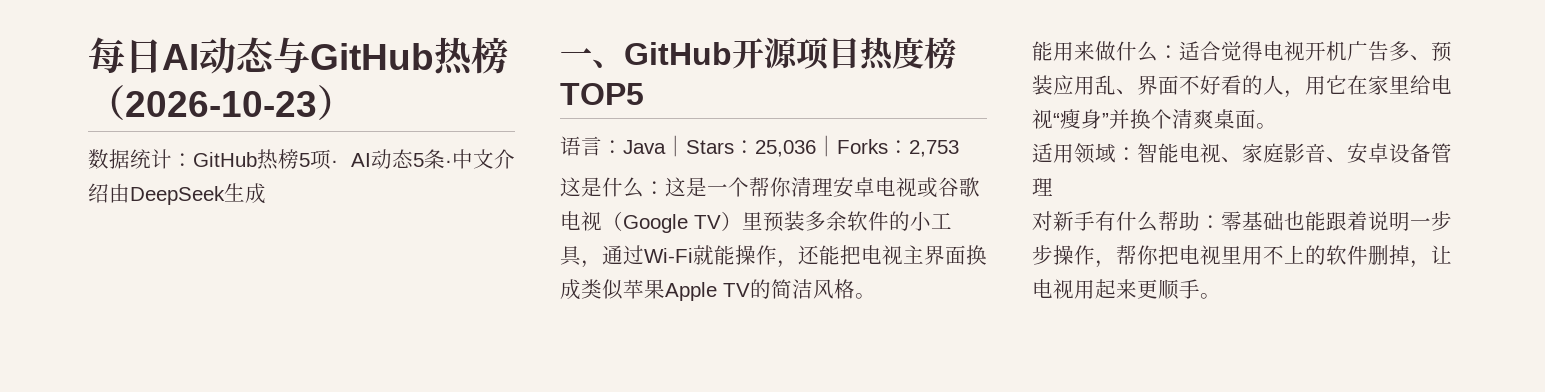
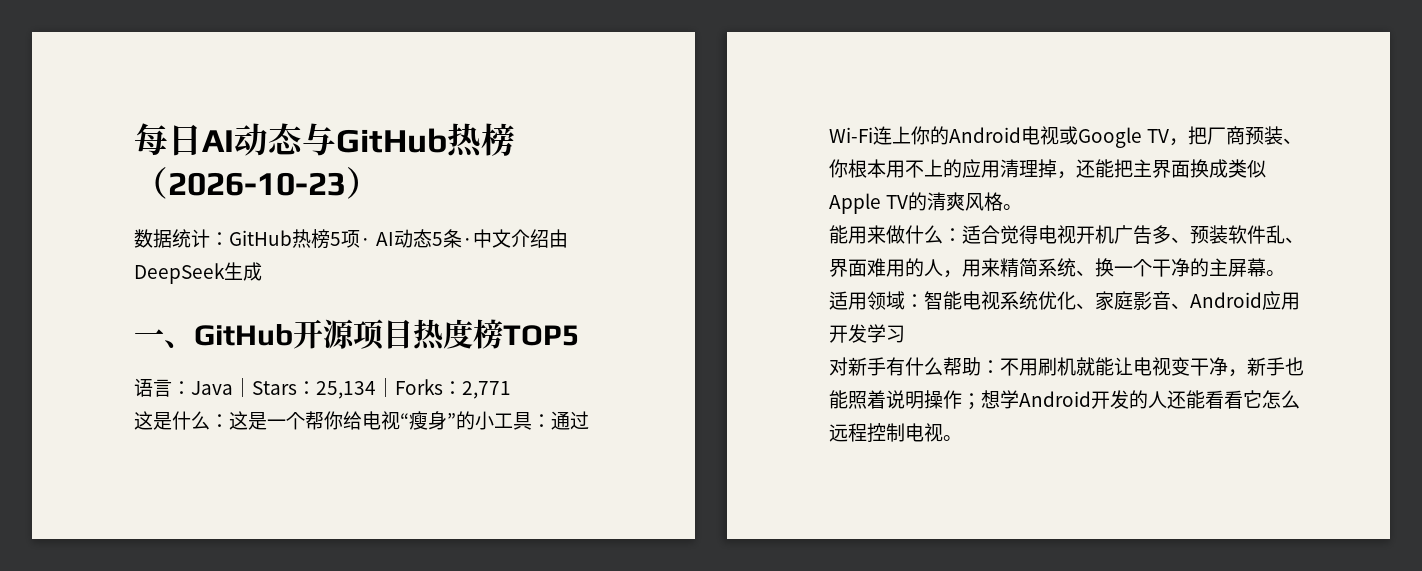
[755,140,816,157] 25,036 -> [316,381,376,399] 25,134
[909,140,959,157] 2,753 -> [462,381,511,399] 2,771
[791,177,980,198] [560,211,889,233] 清理安卓电视或谷歌电视（Google TV）里预装多余软件 -> [343,411,456,430] 给电视“瘦身”
[581,260,602,268] ， -> [532,414,551,428] ：
[693,245,777,265] 就能操作 -> [873,126,1303,148] [829,159,1057,178] 连上你的Android电视或Google TV，把厂商预装、你根本用不上的应用清理掉
[861,245,903,265] 电视 -> (1133, 168) none
[623,279,665,299] 苹果 -> (1266, 169) none
[771,279,813,299] 简洁 -> [927,192,966,211] 清爽
[1053,75,1095,95] 应用 -> [1228,225,1266,244] 软件
[1179,75,1242,95] 不好看 -> [867,258,905,277] 难用
[1326,75,1452,95] [1032,109,1256,129] 它在家里给电视“瘦身”并换个清爽桌面 -> [981,258,1266,277] 来精简系统、换一个干净的主屏幕
(1221, 153) none -> [1000,291,1076,310] 系统优化
[1347,143,1452,164] [1032,178,1053,196] 安卓设备管理 -> [1190,291,1300,310] [829,324,905,343] Android应用开发学习
[1221,211,1452,231] [1032,245,1452,268] [1032,279,1200,300] 零基础也能跟着说明一步步操作，帮你把电视里用不上的软件删掉，让电视用起来更顺手 -> [1000,357,1304,377] [829,390,1300,410] [829,423,943,443] 不用刷机就能让电视变干净，新手也能照着说明操作；想学Android开发的人还能看看它怎么远程控制电视

